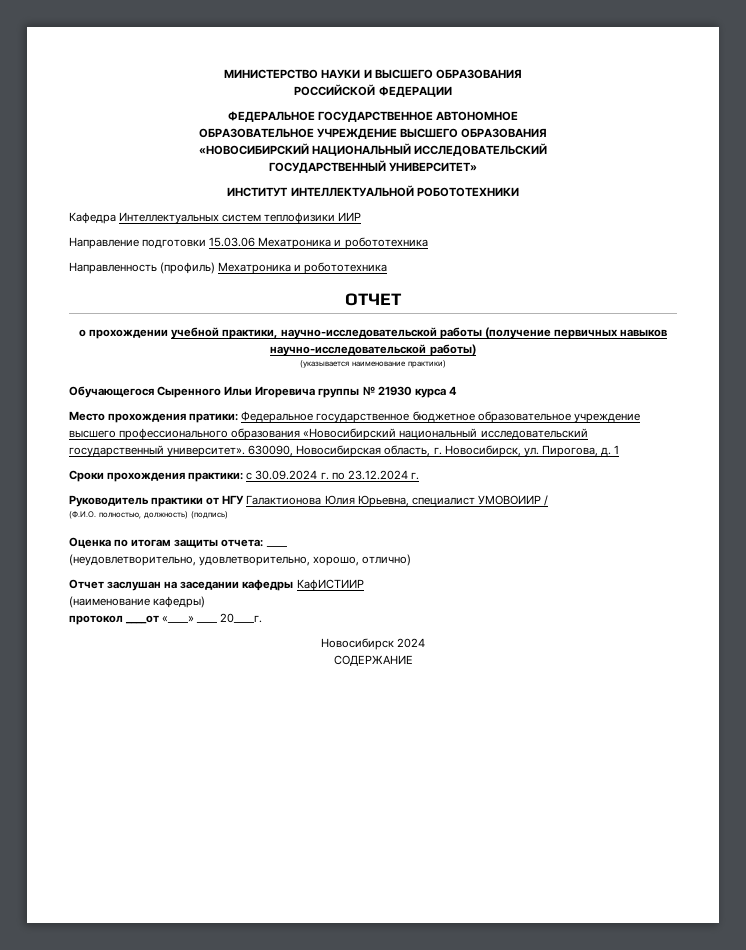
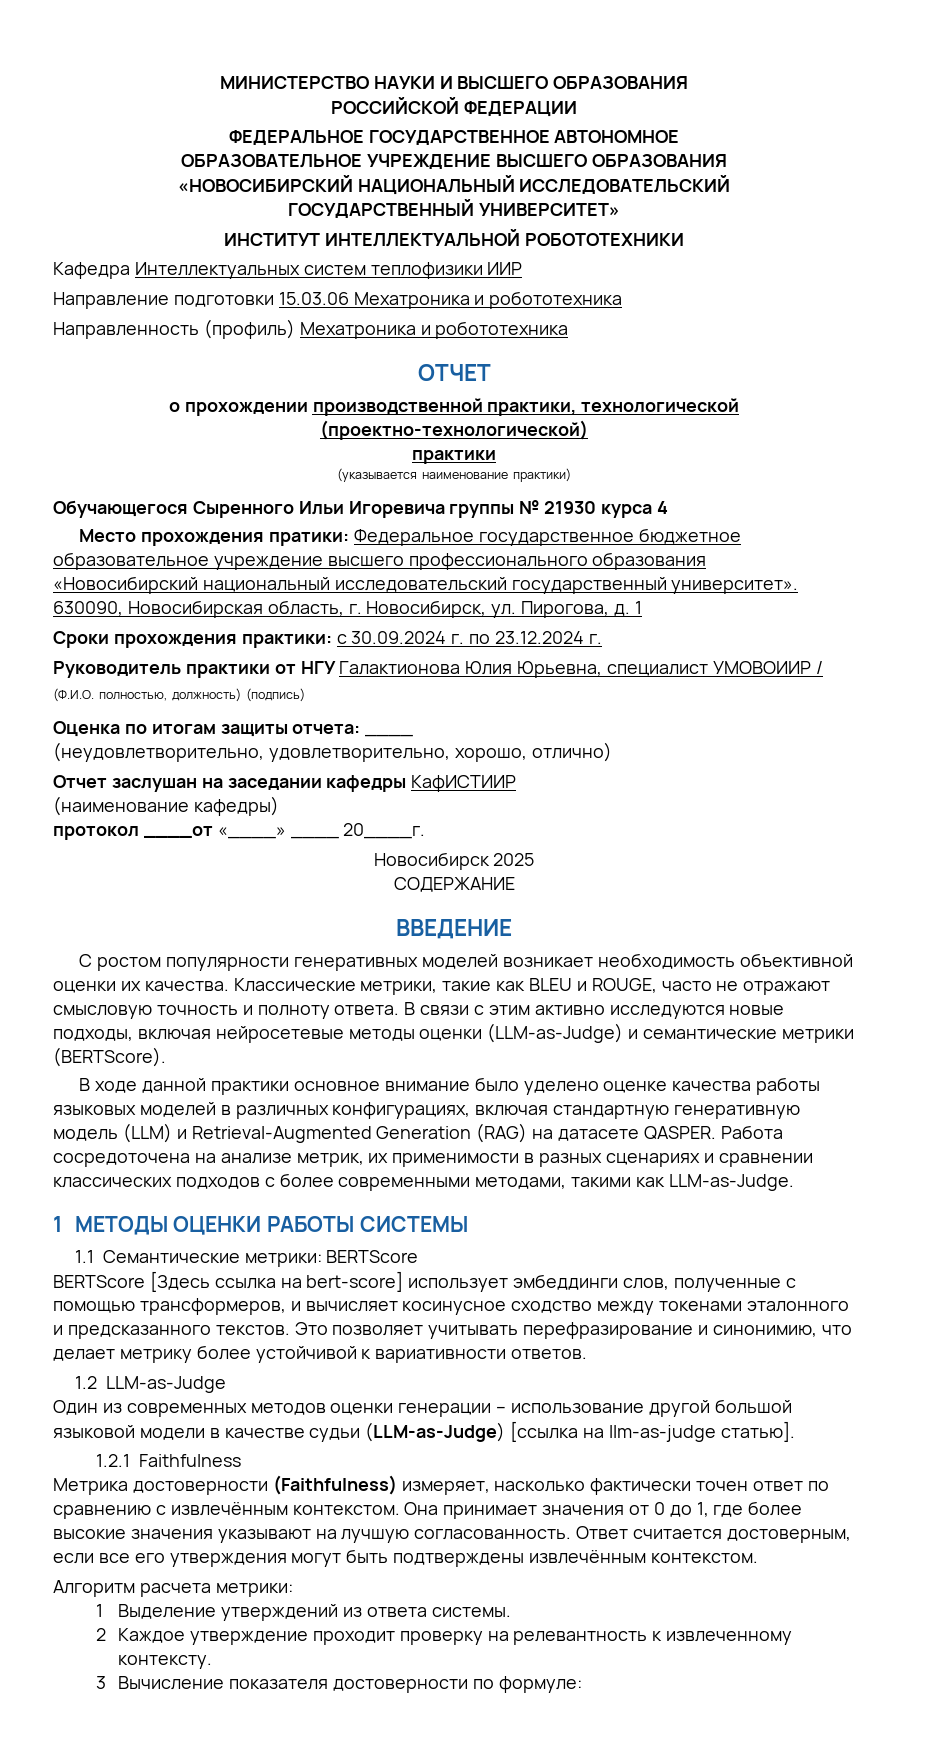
[171,327,667,339] [270,344,476,356] учебной практики, научно-исследовательской работы (получение первичных навыков научно-исследовательской работы) -> [312,398,740,416] [320,420,588,440] [412,450,496,464] производственной практики, технологической (проектно-технологической) // практики
[397,638,426,648] 2024 -> [493,853,535,866] 2025
(413, 660) none -> [396,919,512,939] [79,953,853,971] [53,978,831,995] [53,1002,785,1019] [53,1023,854,1043] [53,1047,166,1067] [79,1077,821,1095] [53,1102,801,1119] [53,1123,783,1143] [53,1153,813,1167] [53,1173,794,1191] [53,1216,468,1235] [74,1250,419,1267] [53,1271,796,1292] [53,1298,849,1315] [53,1322,852,1339] [53,1345,588,1363] [74,1376,226,1393] [53,1399,792,1417] [53,1421,795,1442] [96,1454,242,1467] [53,1475,829,1495] [53,1501,803,1519] [53,1526,851,1543] [53,1549,758,1567] [53,1580,293,1597] [96,1604,511,1621] [96,1628,793,1645] [118,1655,213,1669] [96,1676,582,1693] // ВВЕДЕНИЕ // С ростом популярности генеративных моделей возникает необходимость объективной оценки их качества. Классические метрики, такие как BLEU и ROUGE, часто не отражают смысловую точность и полноту ответа. В связи с этим активно исследуются новые подходы, включая нейросетевые методы оценки (LLM-as-Judge) и семантические метрики (BERTScore). // В ходе данной практики основное внимание было уделено оценке качества работы языковых моделей в различных конфигурациях, включая стандартную генеративную модель (LLM) и Retrieval-Augmented Generation (RAG) на датасете QASPER. Работа сосредоточена на анализе метрик, их применимости в разных сценариях и сравнении классических подходов с более современными методами, такими как LLM-as-Judge. // 1 МЕТОДЫ ОЦЕНКИ РАБОТЫ СИСТЕМЫ // 1.1 Семантические метрики: BERTScore // BERTScore [Здесь ссылка на bert-score] использует эмбеддинги слов, полученные с помощью трансформеров, и вычисляет косинусное сходство между токенами эталонного и предсказанного текстов. Это позволяет учитывать перефразирование и синонимию, что делает метрику более устойчивой к вариативности ответов. // 1.2 LLM-as-Judge // Один из современных методов оценки генерации – использование другой большой языковой модели в качестве судьи (LLM-as-Judge) [ссылка на llm-as-judge статью]. // 1.2.1 Faithfulness // Метрика достоверности (Faithfulness) измеряет, насколько фактически точен ответ по сравнению с извлечённым контекстом. Она принимает значения от 0 до 1, где более высокие значения указывают на лучшую согласованность. Ответ считается достоверным, если все его утверждения могут быть подтверждены извлечённым контекстом. // Алгоритм расчета метрики: // 1 Выделение утверждений из ответа системы. // 2 Каждое утверждение проходит проверку на релевантность к извлеченному контексту. // 3 Вычисление показателя достоверности по формуле:

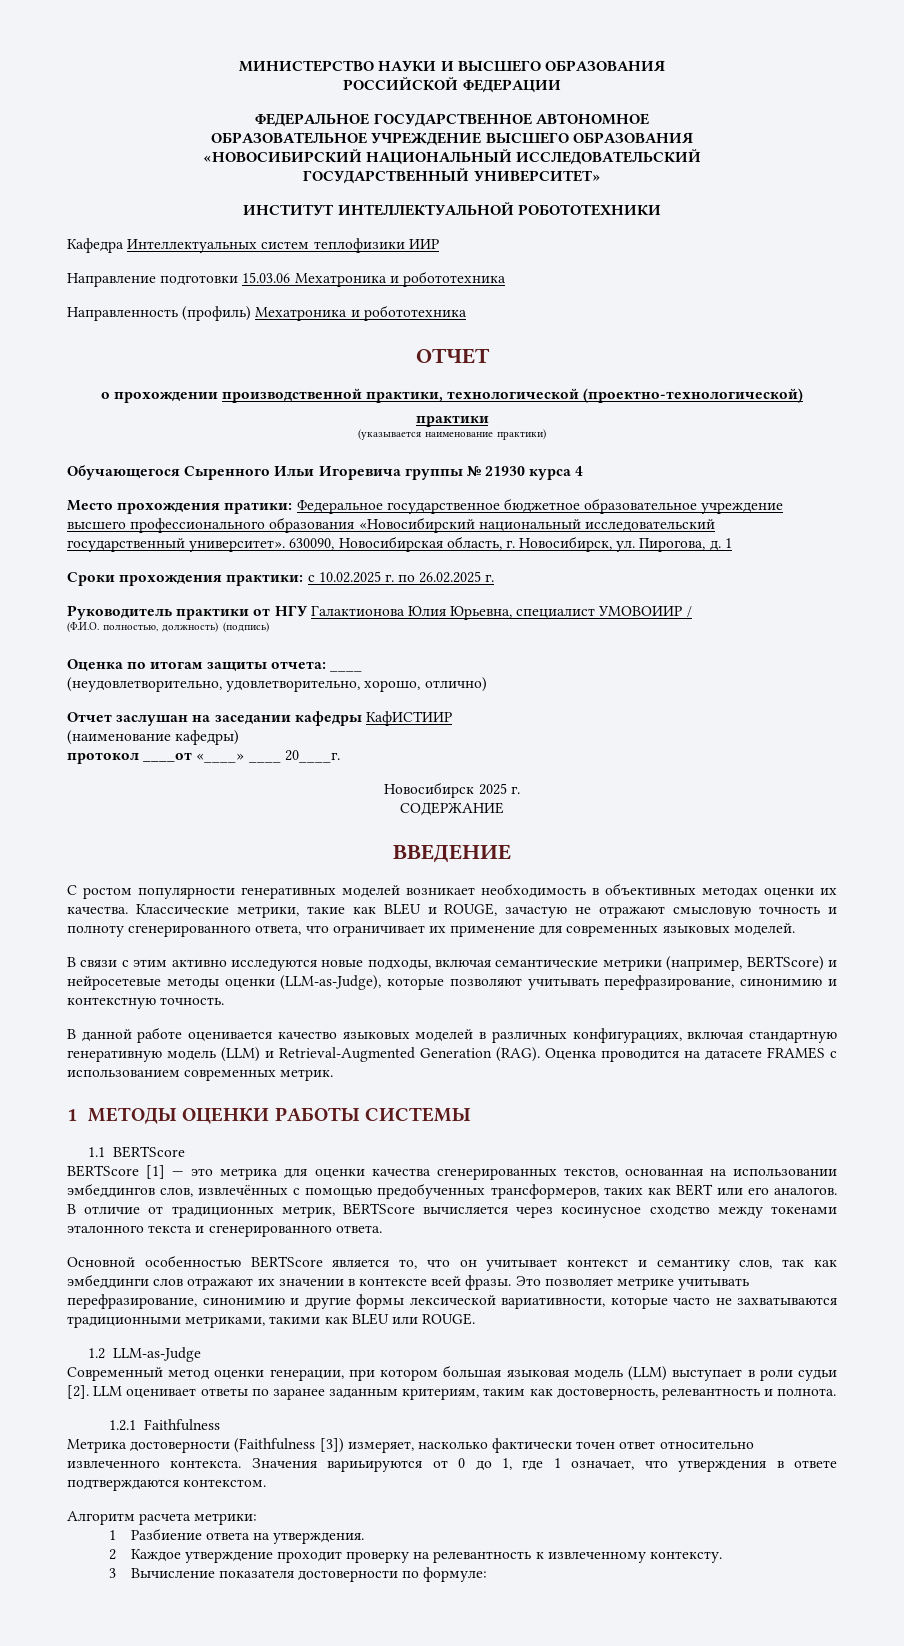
[351,631,447,644] 30.09.2024 -> [318,571,381,583] 10.02.2025
[495,631,585,644] 23.12.2024 -> [419,571,482,583] 26.02.2025
(535, 859) none -> [510,786,520,794] г.
[739,953,853,967] объективной -> [592,883,758,898] в объективных методах
[661,981,712,991] часто -> [505,906,568,918] зачастую
[334,1005,400,1015] ответа. -> [128,923,795,937] сгенерированного ответа, что ограничивает их применение для современных языковых моделей. //
[215,1023,854,1043] [53,1047,166,1067] [79,1077,821,1095] нейросетевые методы оценки (LLM-as-Judge) и семантические метрики (BERTScore). // В ходе данной практики основное внимание было уделено оценке качества работы -> [495,956,837,971] [67,975,838,990] [67,997,225,1009] [67,1027,337,1043] семантические метрики (например, BERTScore) и нейросетевые методы оценки (LLM-as-Judge), которые позволяют учитывать перефразирование, синонимию и контекстную точность. // В данной работе оценивается качество
[476,1123,783,1143] [53,1153,813,1167] [53,1173,794,1191] (RAG) на датасете QASPER. Работа сосредоточена на анализе метрик, их применимости в разных сценариях и сравнении классических подходов с более современными методами, такими как LLM-as-Judge. -> [496,1047,837,1062] [67,1069,334,1081] (RAG). Оценка проводится на датасете FRAMES с использованием современных метрик.
[102,1250,322,1267] Семантические метрики: -> (106, 1152) none
[149,1271,796,1292] [53,1298,398,1315] [Здесь ссылка на bert-score] использует эмбеддинги слов, полученные с помощью трансформеров, и вычисляет -> [146,1165,838,1180] [67,1183,838,1199] [67,1203,554,1218] [1] — это метрика для оценки качества сгенерированных текстов, основанная на использовании эмбеддингов слов, извлечённых с помощью предобученных трансформеров, таких как BERT или его аналогов. В отличие от традиционных метрик, BERTScore вычисляется через
[53,1322,852,1339] [53,1345,588,1363] [74,1376,226,1393] [53,1399,792,1417] [53,1421,795,1442] и предсказанного текстов. Это позволяет учитывать перефразирование и синонимию, что делает метрику более устойчивой к вариативности ответов. // 1.2 LLM-as-Judge // Один из современных методов оценки генерации – использование другой большой языковой модели в качестве судьи (LLM-as-Judge) [ссылка на llm-as-judge статью]. -> [148,1225,382,1237] [67,1255,837,1271] [67,1274,750,1290] [67,1294,837,1309] [67,1313,476,1328] [88,1347,201,1362] [67,1365,838,1381] [67,1385,837,1400] текста и сгенерированного ответа. // Основной особенностью BERTScore является то, что он учитывает контекст и семантику слов, так как эмбеддинги слов отражают их значении в контексте всей фразы. Это позволяет метрике учитывать перефразирование, синонимию и другие формы лексической вариативности, которые часто не захватываются традиционными метриками, такими как BLEU или ROUGE. // 1.2 LLM-as-Judge // Современный метод оценки генерации, при котором большая языковая модель (LLM) выступает в роли судьи [2]. LLM оценивает ответы по заранее заданным критериям, таким как достоверность, релевантность и полнота.
[272,1475,397,1495] (Faithfulness) -> [234,1438,344,1453] (Faithfulness [3])
[807,1481,829,1491] [53,1502,625,1519] по сравнению с извлечённым контекстом. Она принимает значения -> [659,1441,754,1449] [67,1458,423,1472] относительно извлеченного контекста. Значения вариьируются
[748,1501,803,1516] [53,1526,851,1543] [53,1549,647,1567] более высокие значения указывают на лучшую согласованность. Ответ считается достоверным, если все его утверждения могут быть подтверждены извлечённым -> [553,1458,838,1472] [67,1479,179,1491] 1 означает, что утверждения в ответе подтверждаются
[118,1604,511,1621] Выделение утверждений из ответа системы. -> [130,1528,365,1544] Разбиение ответа на утверждения.

